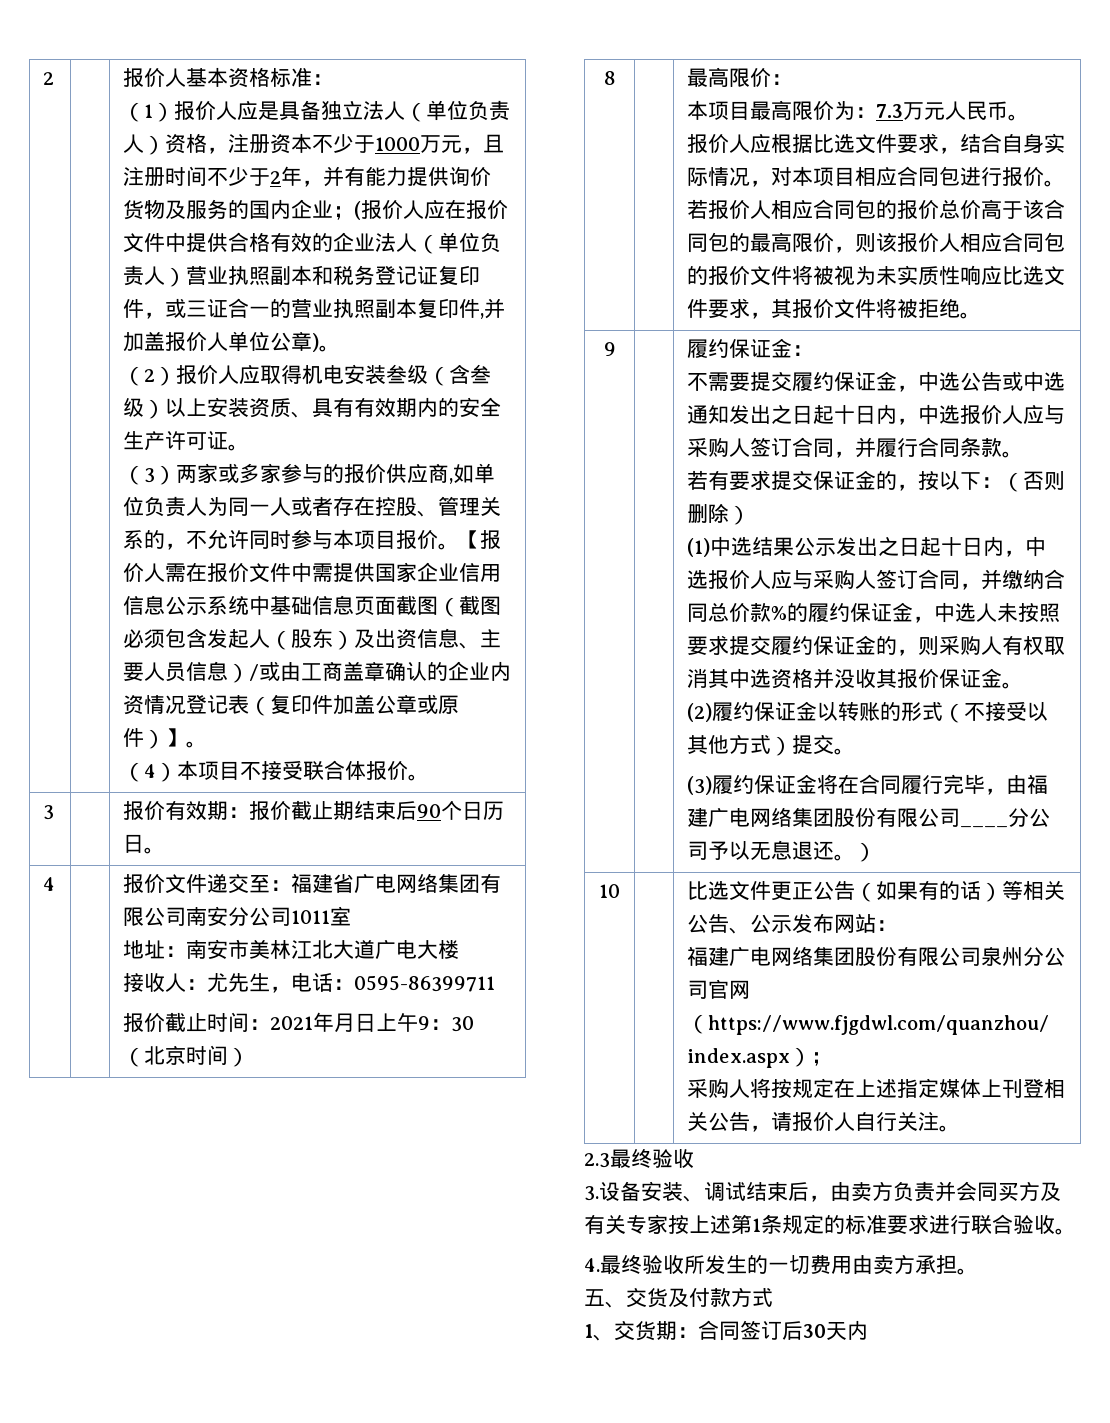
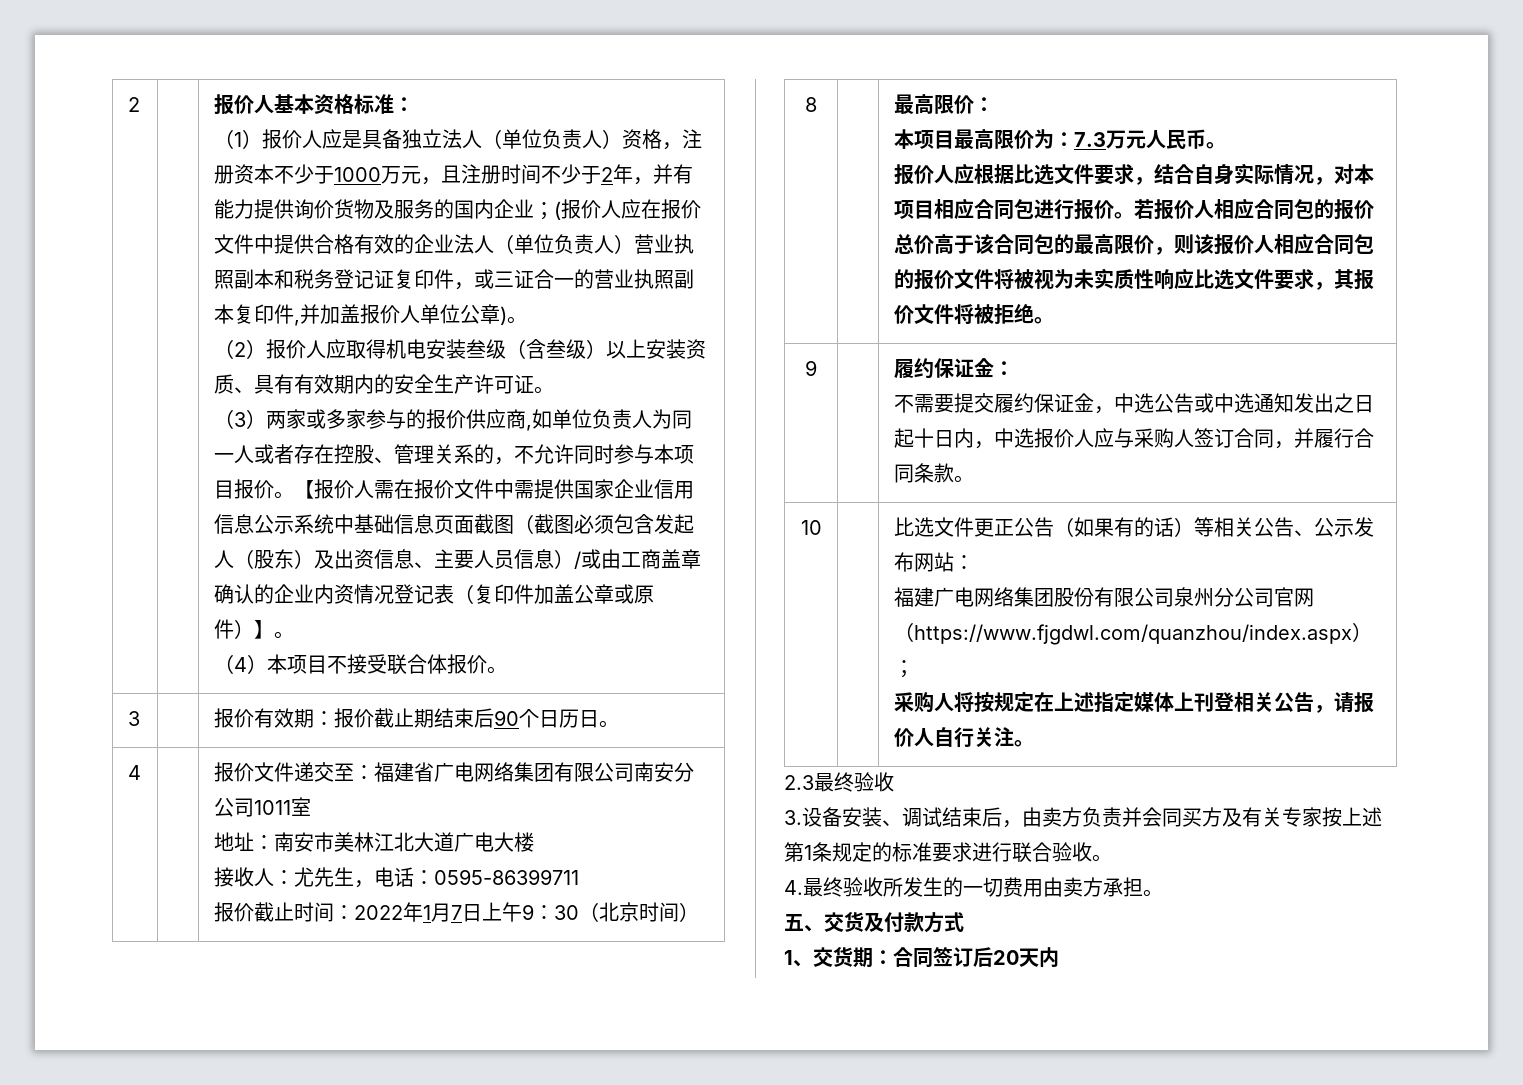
[270,1012,356,1032] 2021年月 -> [353,902,462,922] 2022年1月7
[687,470,1066,492] [687,503,751,525] [687,536,1047,557] [687,569,1066,590] [687,602,1061,623] [687,635,1066,656] [687,668,1024,689] [687,701,1049,723] [687,734,856,756] [687,774,1049,795] [687,807,1051,828] [687,840,877,862] // 若有要求提交保证金的，按以下：（否则删除） // (1)中选结果公示发出之日起十日内，中选报价人应与采购人签订合同，并缴纳合同总价款%的履约保证金，中选人未按照要求提交履约保证金的，则采购人有权取消其中选资格并没收其报价保证金。 // (2)履约保证金以转账的形式（不接受以其他方式）提交。 // (3)履约保证金将在合同履行完毕，由福建广电网络集团股份有限公司____分公司予以无息退还。） -> (974, 479) none
[803,1324,826,1338] 30 -> [993,950,1019,965] 20

